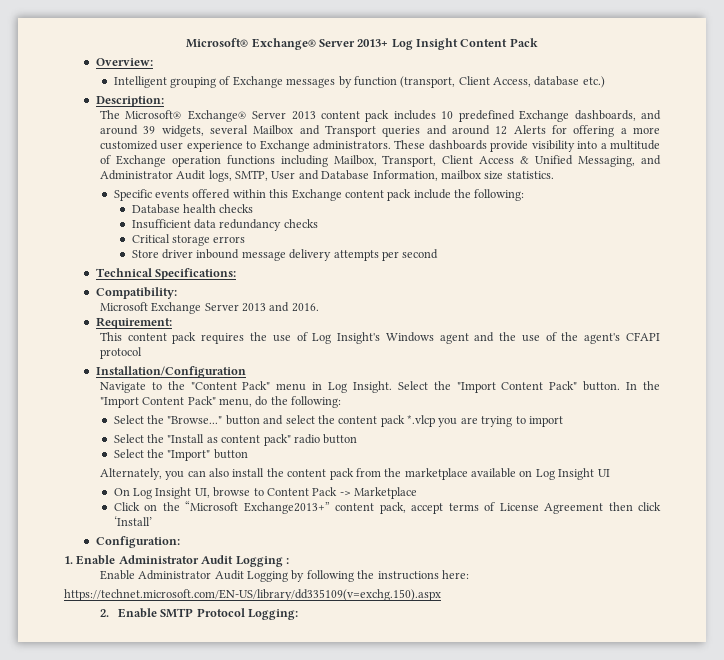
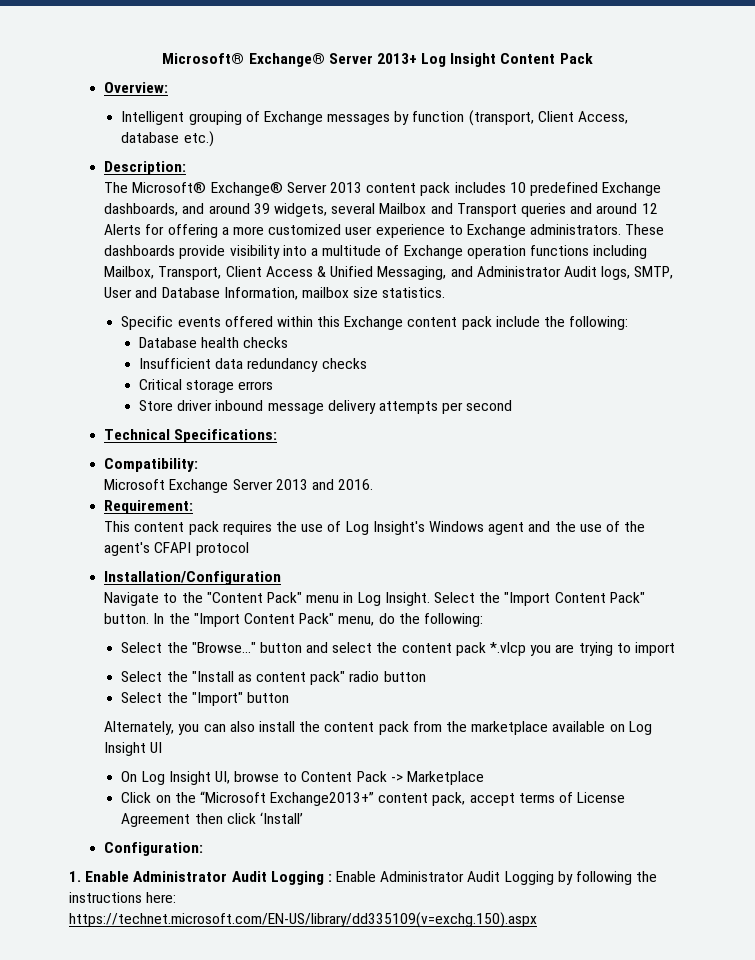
(289, 561) // -> (332, 878) none
[99,608,299,620] // 2. Enable SMTP Protocol Logging: -> (537, 920) none

